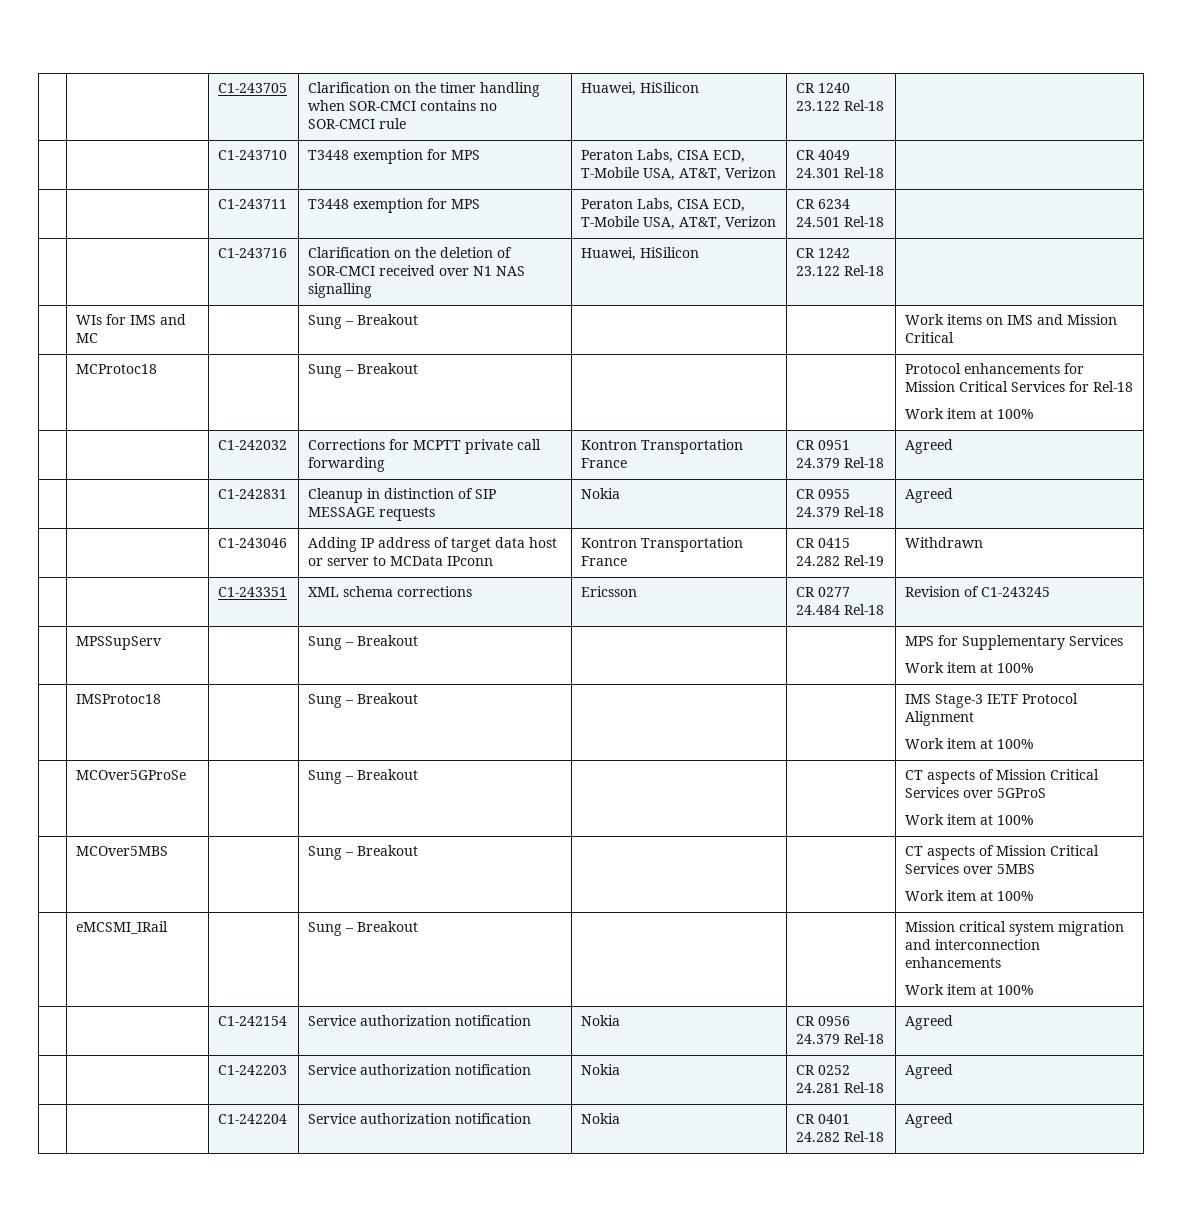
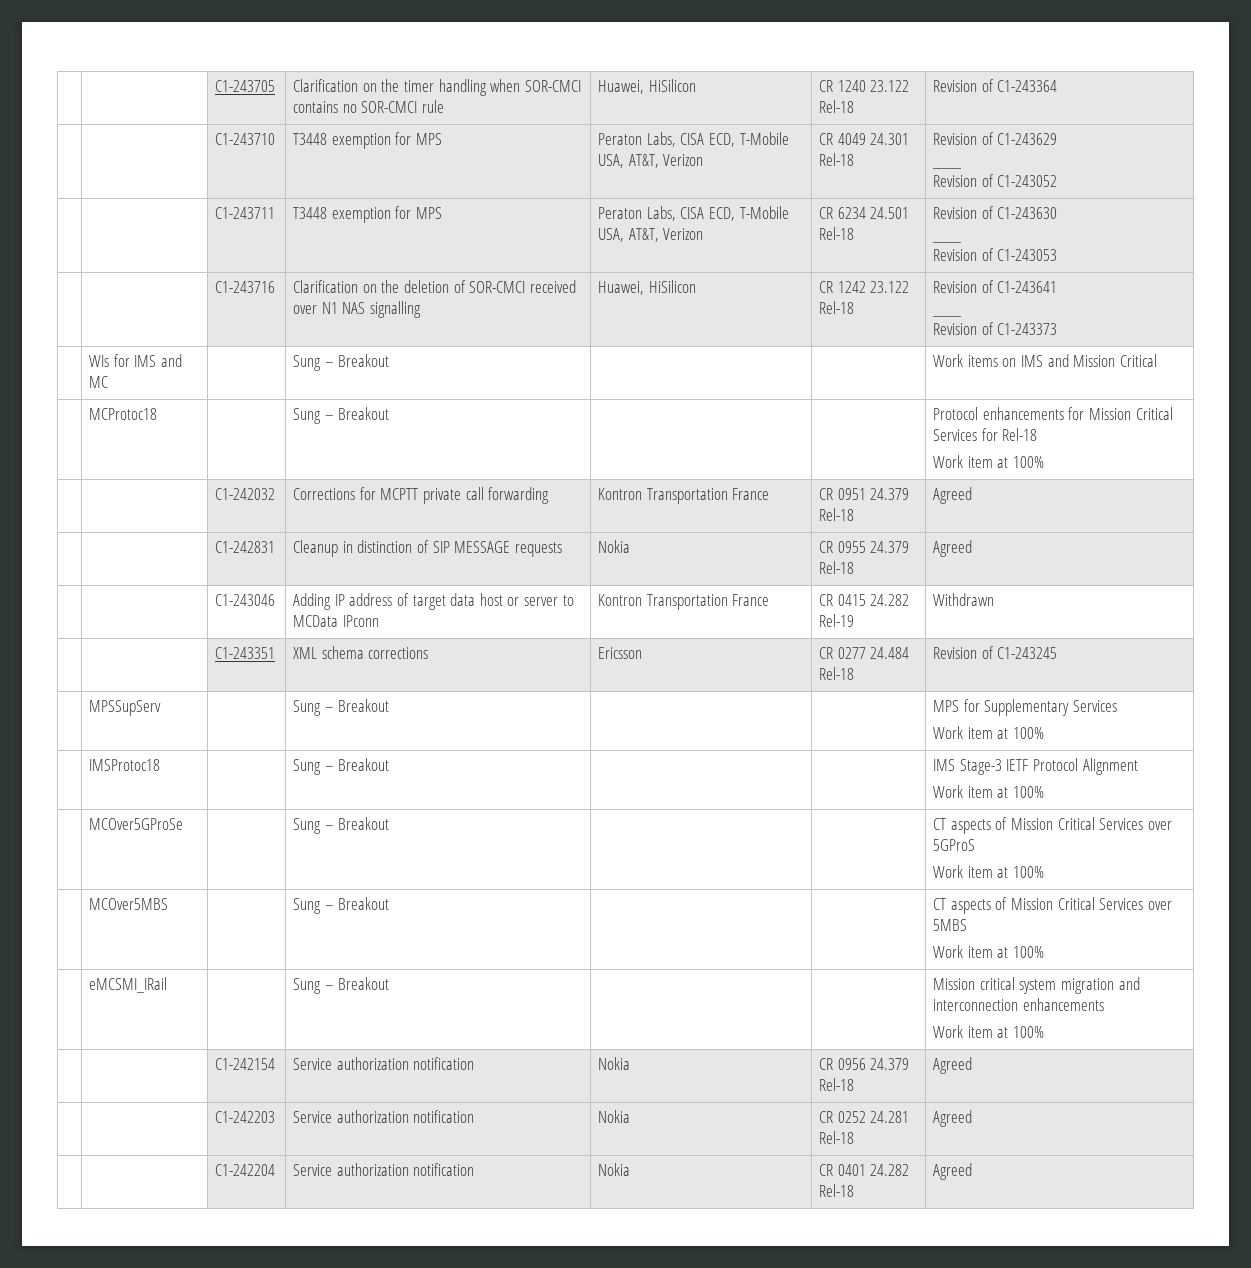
(885, 105) none -> [933,79,1058,92] Revision of C1-243364
(885, 172) none -> [933,132,1058,145] [932,166,963,169] [933,174,1058,187] Revision of C1-243629 // ____ // Revision of C1-243052
(885, 221) none -> [933,206,1058,219] [932,240,963,243] [933,248,1058,261] Revision of C1-243630 // ____ // Revision of C1-243053
(885, 270) none -> [933,280,1058,293] [932,314,963,317] [933,322,1058,335] Revision of C1-243641 // ____ // Revision of C1-243373

